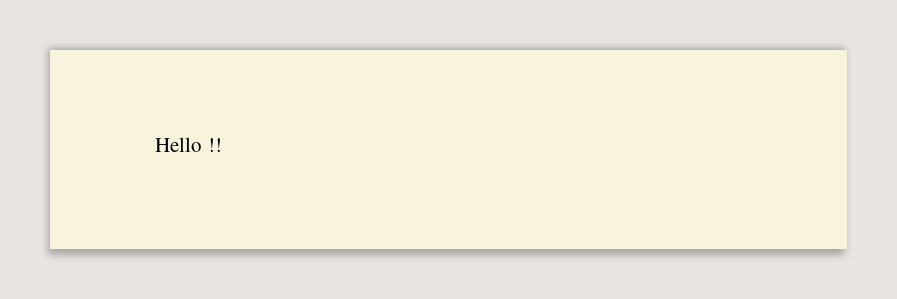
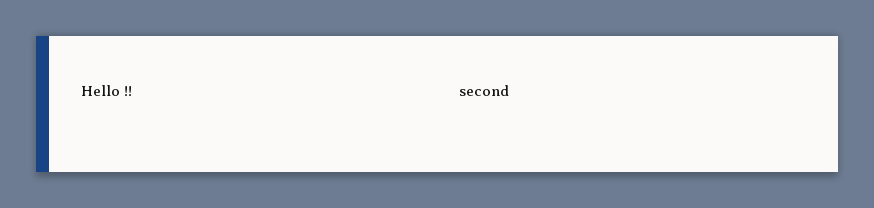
(222, 145) none -> [459,85,509,96] // second

